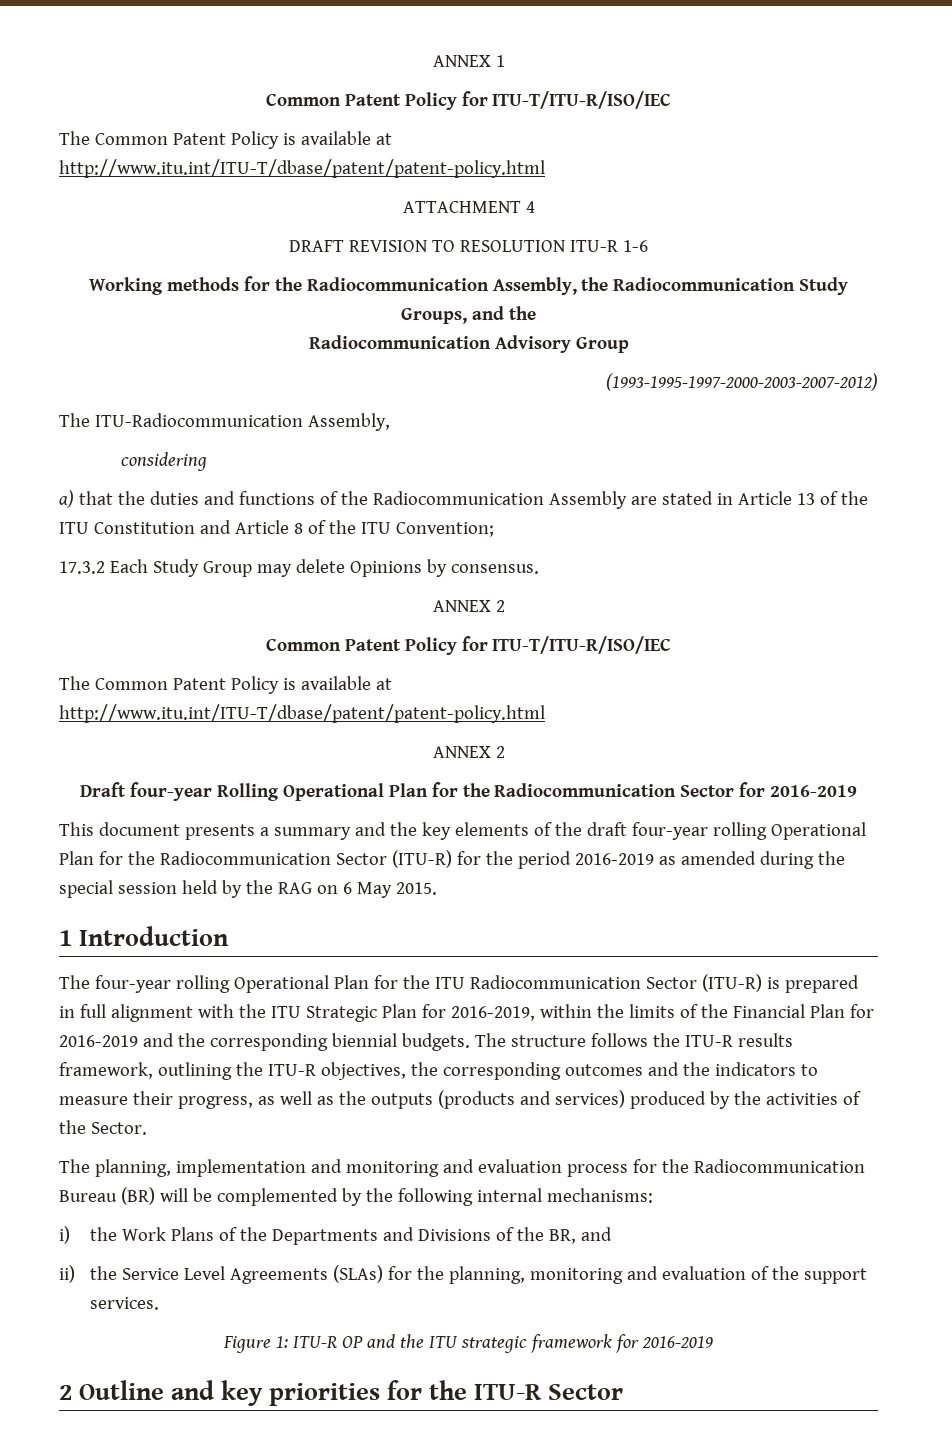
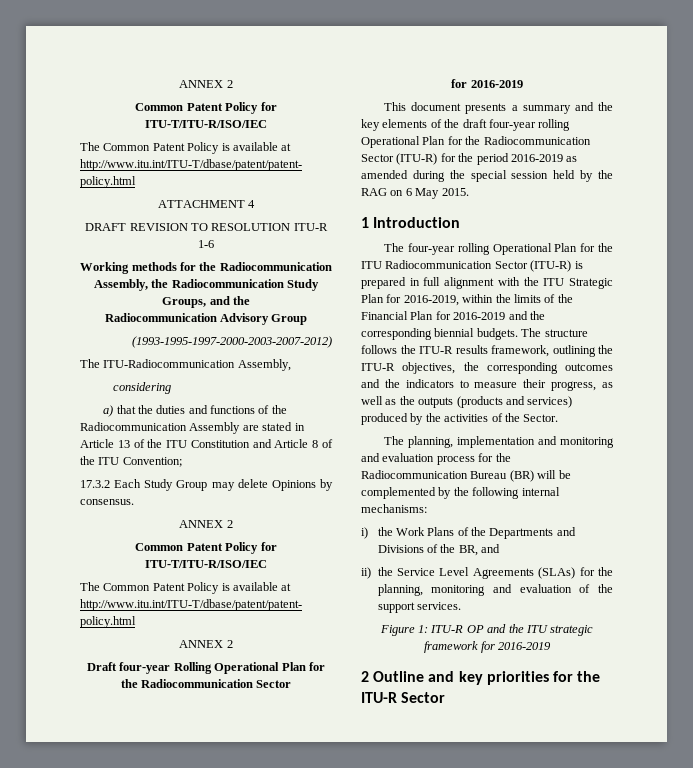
[432,55,505,67] ANNEX 1 -> [179,80,233,88] ANNEX 2
(735, 791) none -> (292, 684) //

